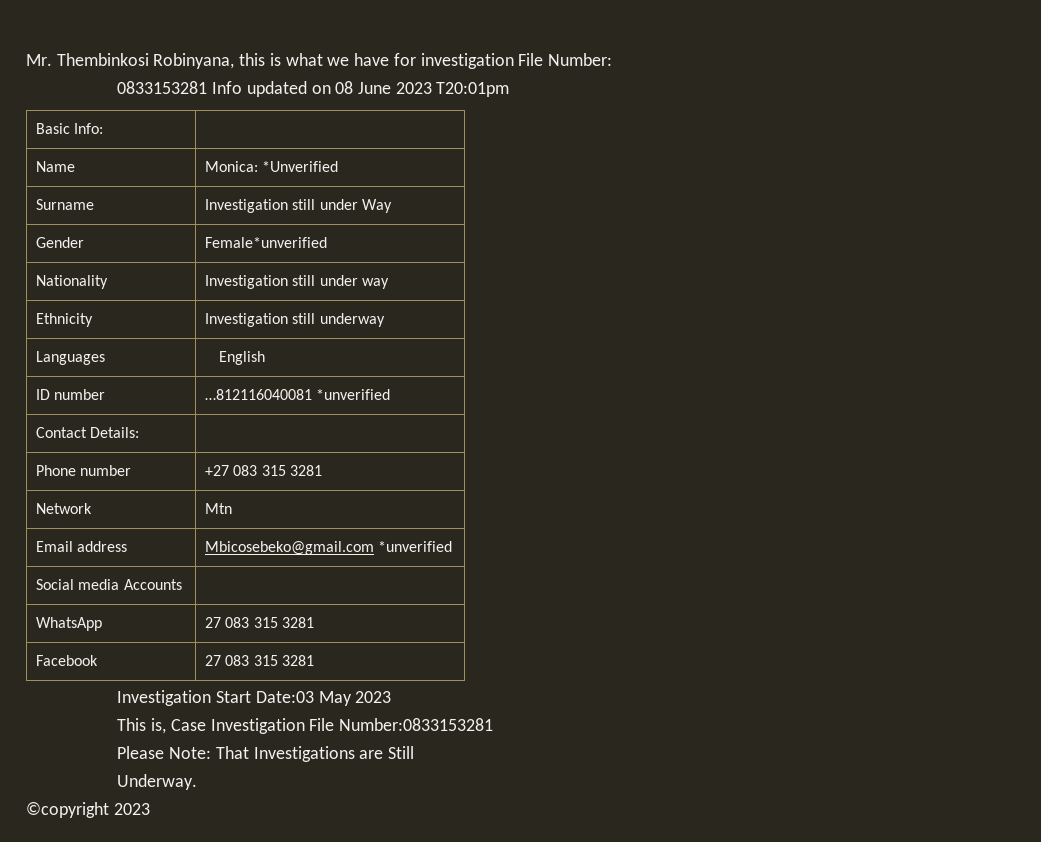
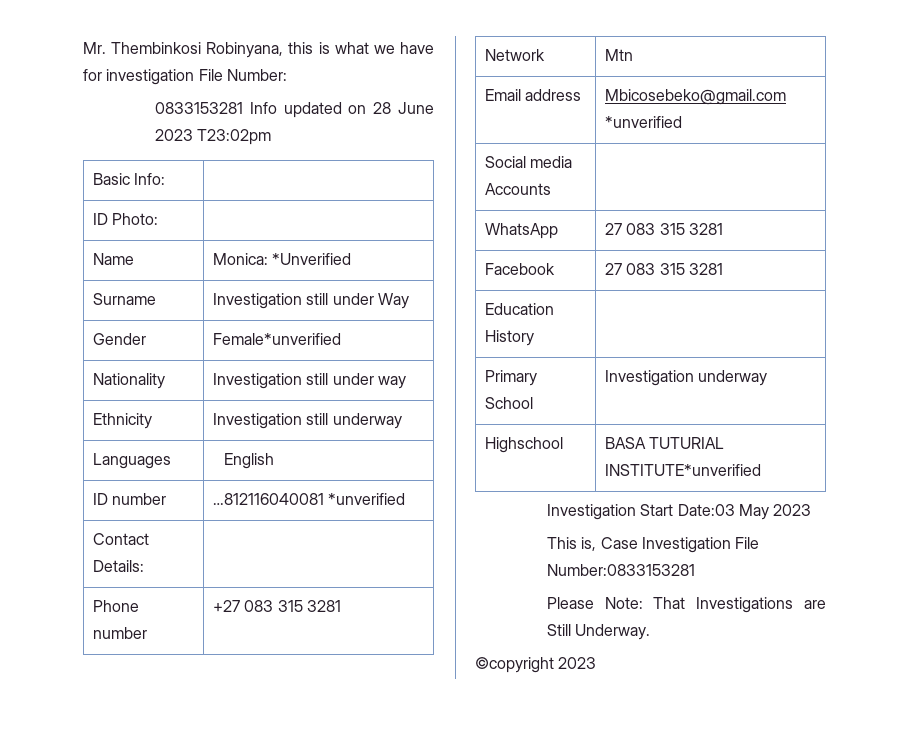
[335,81,354,94] 08 -> [373,102,392,114] 28
[436,82,510,97] T20:01pm -> [197,129,272,145] T23:02pm
(104, 128) none -> [92,213,159,225] // ID Photo: |
(314, 660) none -> [484,303,554,315] [484,330,534,346] [484,370,537,386] [484,397,533,409] [604,370,768,386] [484,437,563,453] [604,437,725,449] [604,464,761,476] // Education History | // Primary School | Investigation underway // Highschool | BASA TUTURIAL INSTITUTE*unverified
(414, 752) // -> (571, 630) none

